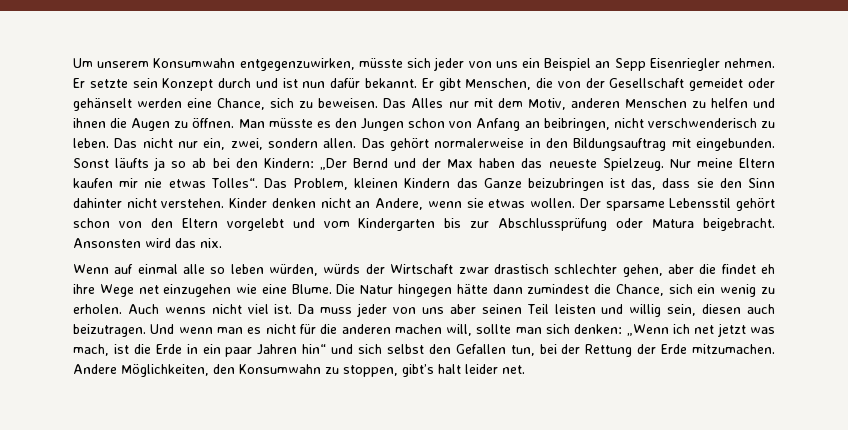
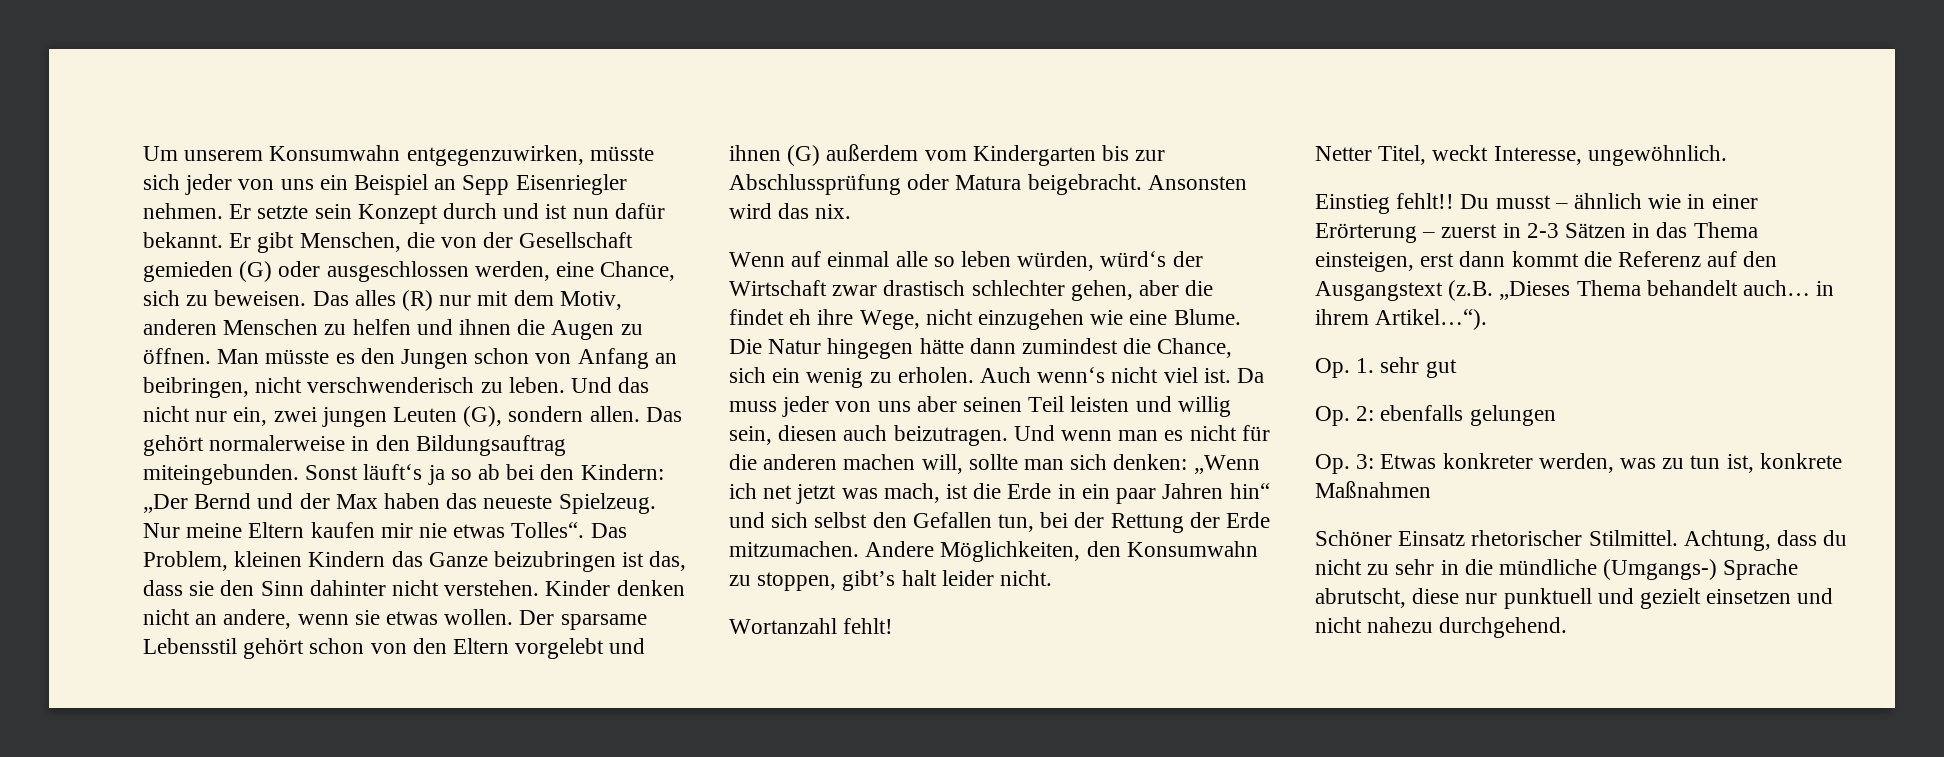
[689,78,776,91] [73,98,183,111] gemeidet oder gehänselt werden -> [143,261,550,282] gemieden (G) oder ausgeschlossen werden,
[411,98,444,108] Alles -> [354,290,434,311] alles (R)
[114,138,138,148] Das -> [571,377,650,393] Und das
[230,138,263,150] zwei, -> [273,406,503,427] zwei jungen Leuten (G),
[671,138,775,151] [73,158,150,168] mit eingebunden. Sonst läufts -> [143,464,423,485] miteingebunden. Sonst läuft‘s
[375,198,424,210] Andere, -> [223,609,292,629] andere,
(315, 223) none -> [729,144,919,166] ihnen (G) außerdem
[323,264,361,274] würds -> [1100,251,1167,267] würd‘s
[99,284,159,297] Wege net -> [859,309,973,330] Wege, nicht
[164,307,206,314] wenns -> [1037,367,1106,383] wenn‘s
[502,365,525,374] net. -> [1000,570,1053,586] [729,618,894,634] [1315,145,1727,166] [1315,193,1758,214] [1315,222,1758,243] [1315,251,1778,272] [1315,280,1835,301] [1315,309,1488,330] [1315,357,1457,378] [1315,405,1556,426] [1315,453,1842,474] [1315,481,1431,498] [1315,530,1848,551] [1315,559,1799,580] [1315,588,1834,609] [1315,617,1568,638] nicht. // Wortanzahl fehlt! // Netter Titel, weckt Interesse, ungewöhnlich. // Einstieg fehlt!! Du musst – ähnlich wie in einer Erörterung – zuerst in 2-3 Sätzen in das Thema einsteigen, erst dann kommt die Referenz auf den Ausgangstext (z.B. „Dieses Thema behandelt auch… in ihrem Artikel…“). // Op. 1. sehr gut // Op. 2: ebenfalls gelungen // Op. 3: Etwas konkreter werden, was zu tun ist, konkrete Maßnahmen // Schöner Einsatz rhetorischer Stilmittel. Achtung, dass du nicht zu sehr in die mündliche (Umgangs-) Sprache abrutscht, diese nur punktuell und gezielt einsetzen und nicht nahezu durchgehend.

